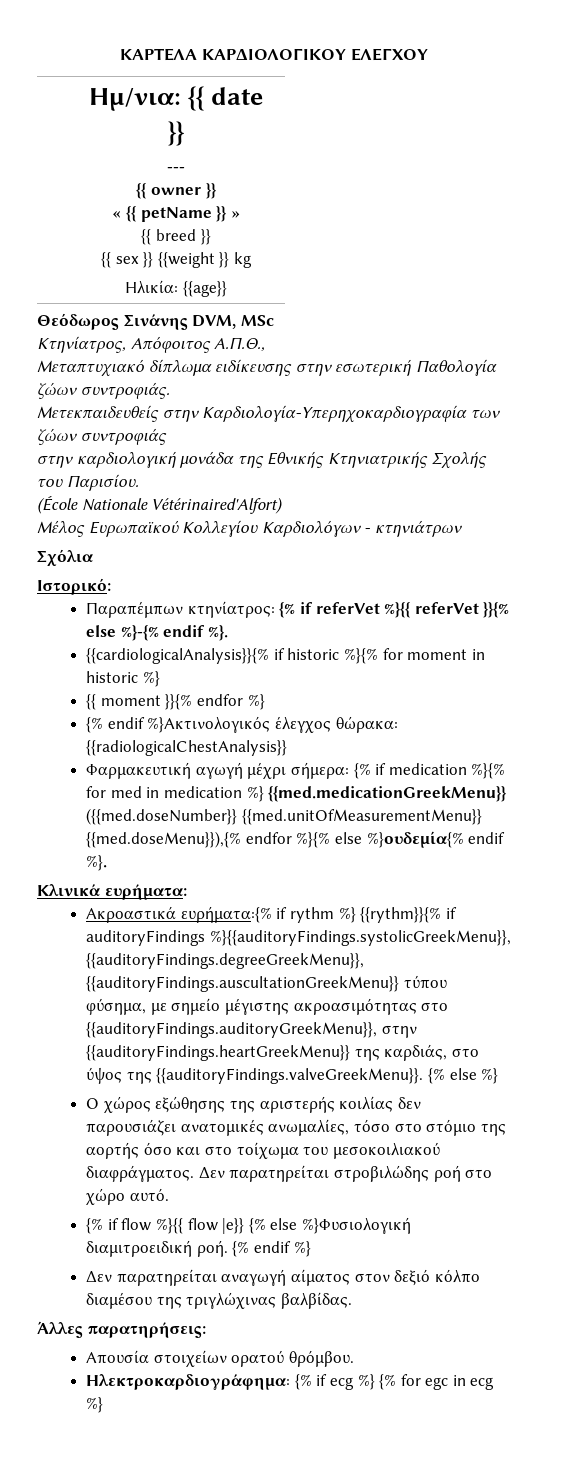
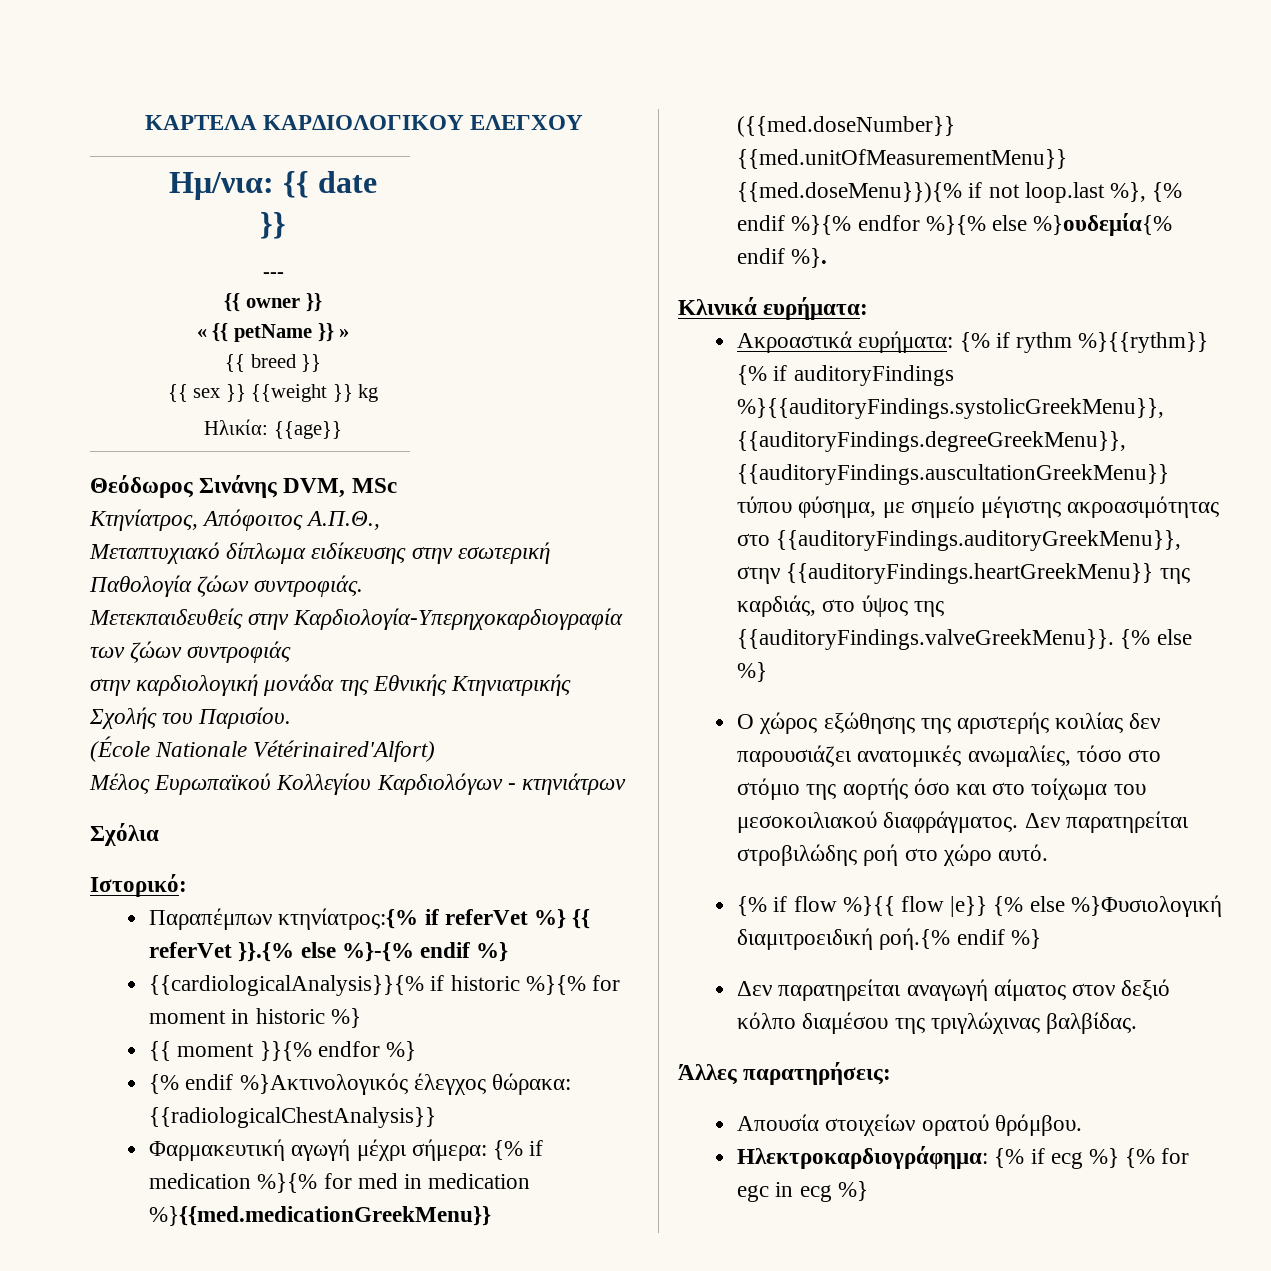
[187,601,510,618] κτηνίατρος: {% if referVet %}{{ referVet }}{% -> [278,908,591,930] [149,942,295,962] κτηνίατρος:{% if referVet %} {{ referVet }}.{%
[207,625,228,641] %}. -> [476,942,509,962] %}
[246,786,508,802] [86,808,482,825] [86,831,242,848] %} {{med.medicationGreekMenu}} ({{med.doseNumber}} {{med.unitOfMeasurementMenu}} {{med.doseMenu}}),{% -> [149,1206,492,1226] [737,116,956,137] [737,149,1068,169] [737,182,1183,203] [737,215,852,235] %}{{med.medicationGreekMenu}} ({{med.doseNumber}} {{med.unitOfMeasurementMenu}} {{med.doseMenu}}){% if not loop.last %}, {% endif %}{%
[180,906,442,923] ευρήματα:{% if rythm %} {{rythm}}{% -> [858,331,1209,353] [737,365,768,385] ευρήματα: {% if rythm %}{{rythm}} {%
[196,1240,250,1257] ροή. {% -> [879,928,951,950] ροή.{%

